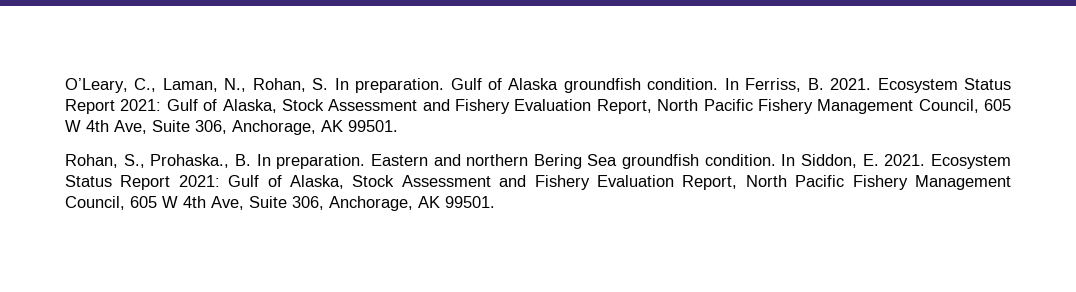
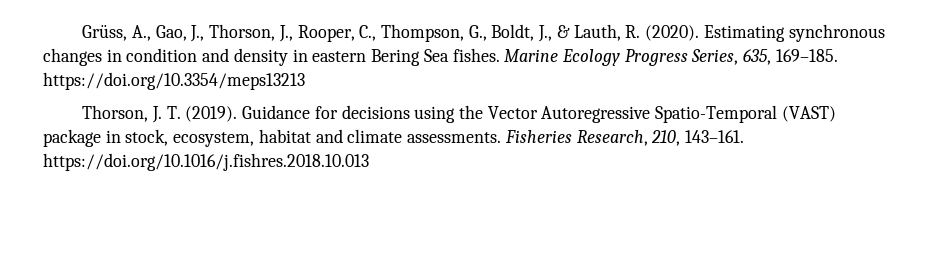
[65,78,1012,93] [65,99,1011,114] [65,120,398,135] [65,154,1011,169] [65,175,1011,190] [65,196,495,211] O’Leary, C., Laman, N., Rohan, S. In preparation. Gulf of Alaska groundfish condition. In Ferriss, B. 2021. Ecosystem Status Report 2021: Gulf of Alaska, Stock Assessment and Fishery Evaluation Report, North Pacific Fishery Management Council, 605 W 4th Ave, Suite 306, Anchorage, AK 99501. // Rohan, S., Prohaska., B. In preparation. Eastern and northern Bering Sea groundfish condition. In Siddon, E. 2021. Ecosystem Status Report 2021: Gulf of Alaska, Stock Assessment and Fishery Evaluation Report, North Pacific Fishery Management Council, 605 W 4th Ave, Suite 306, Anchorage, AK 99501. -> [82,24,885,42] [43,48,838,66] [43,72,305,90] [82,105,836,123] [43,129,744,147] [43,153,369,171] Grüss, A., Gao, J., Thorson, J., Rooper, C., Thompson, G., Boldt, J., & Lauth, R. (2020). Estimating synchronous changes in condition and density in eastern Bering Sea fishes. Marine Ecology Progress Series, 635, 169–185. https://doi.org/10.3354/meps13213 // Thorson, J. T. (2019). Guidance for decisions using the Vector Autoregressive Spatio-Temporal (VAST) package in stock, ecosystem, habitat and climate assessments. Fisheries Research, 210, 143–161. https://doi.org/10.1016/j.fishres.2018.10.013

